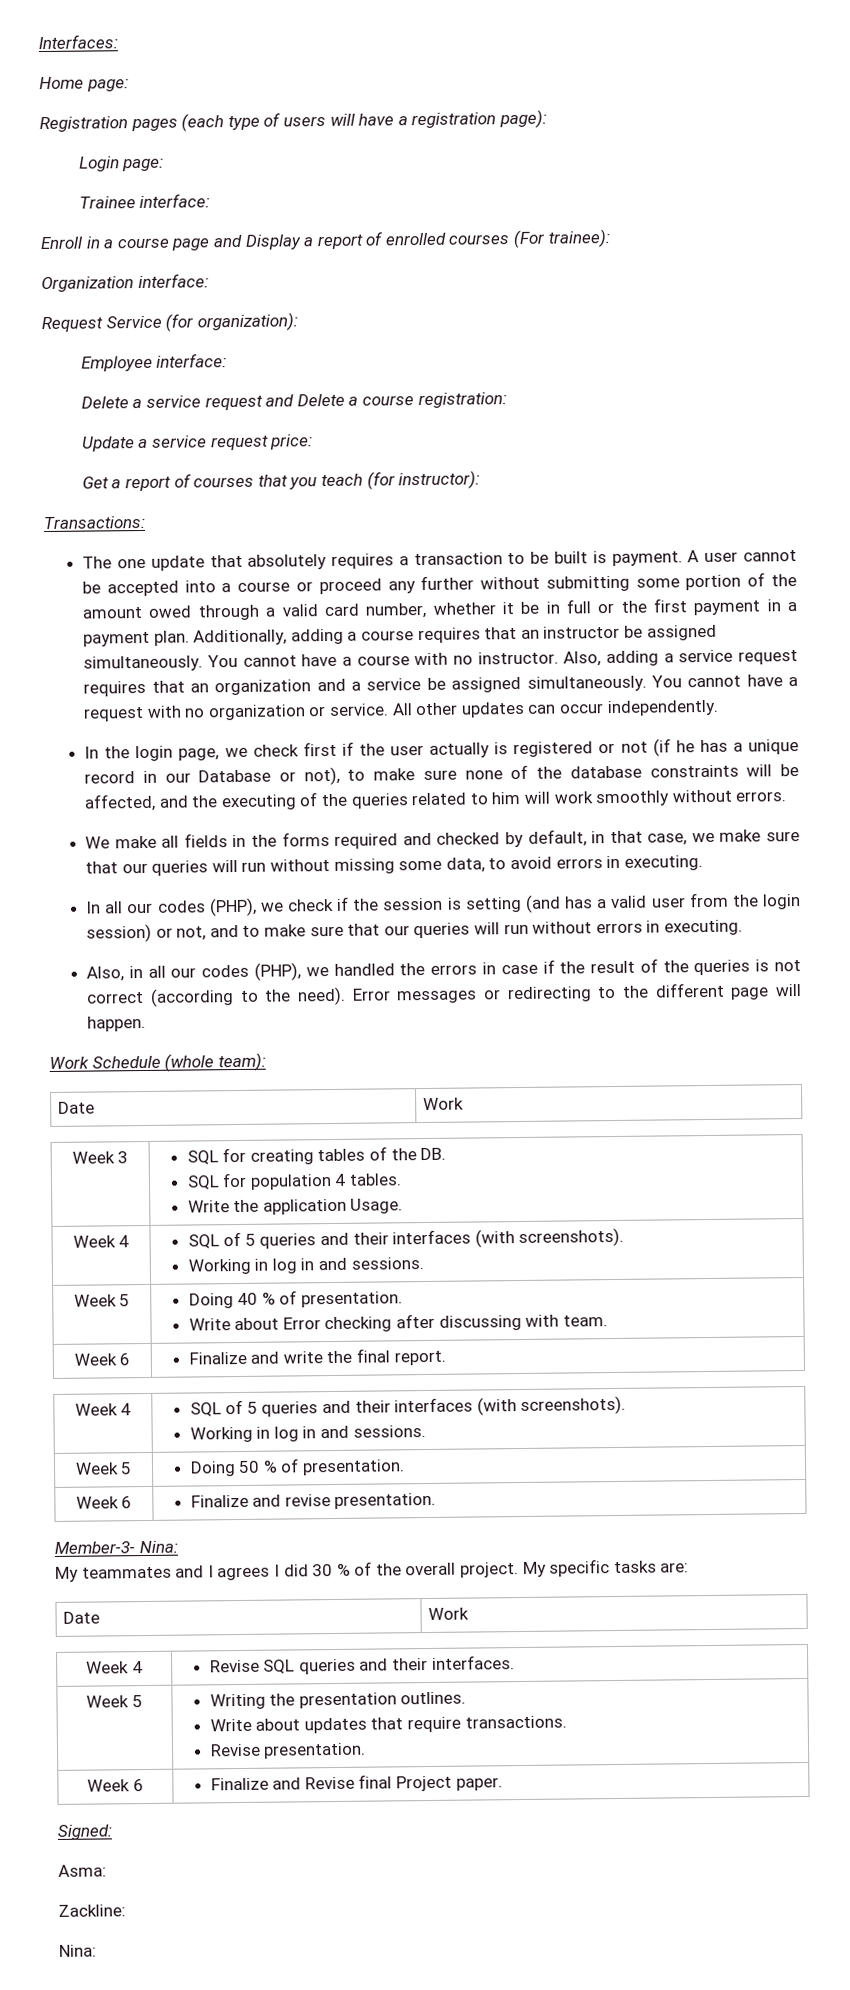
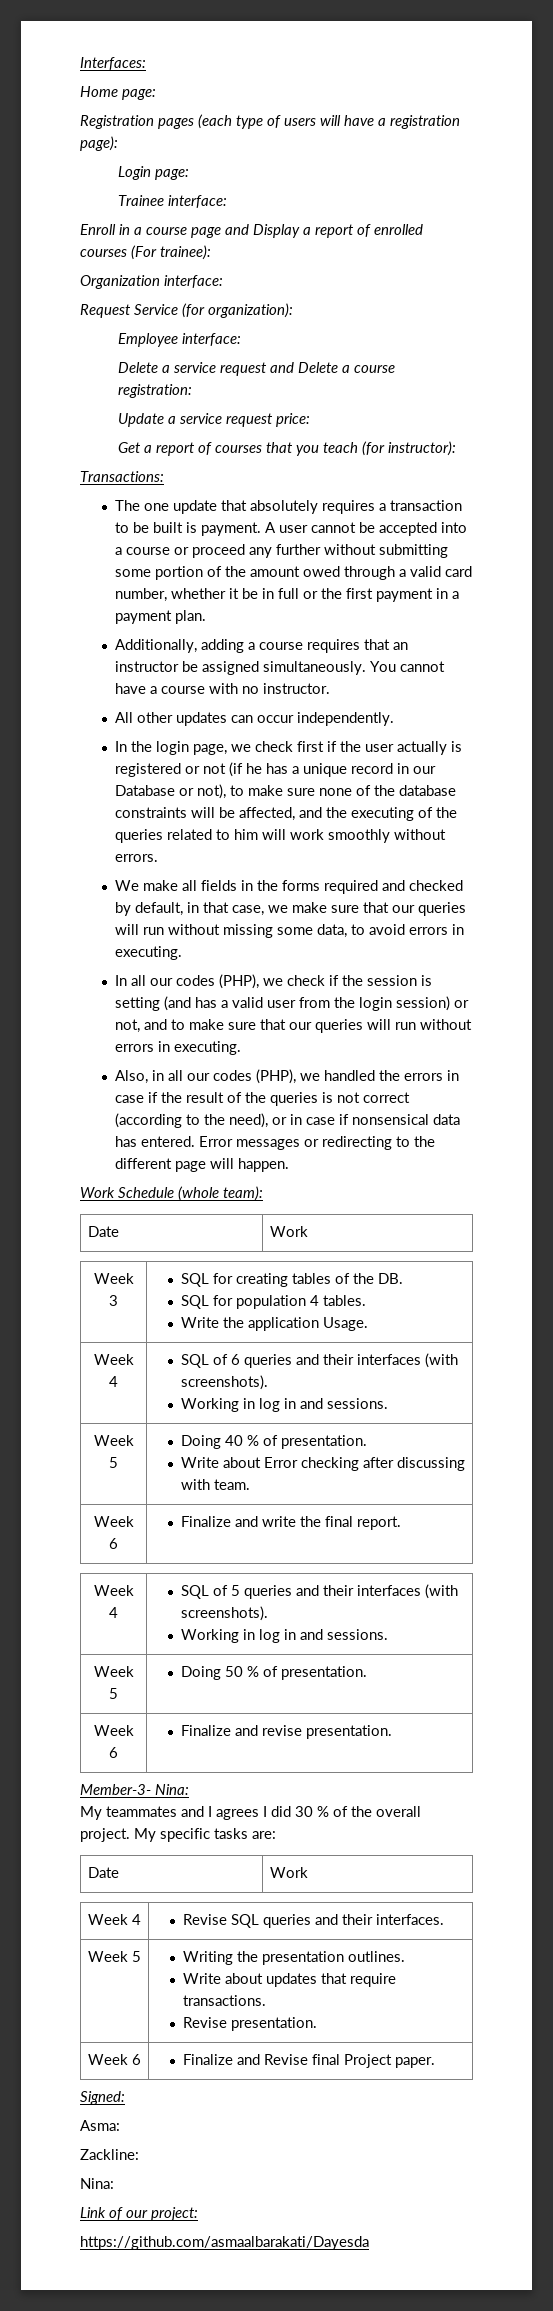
(190, 638) none -> (206, 617) //
[563,649,798,667] [83,674,798,697] [83,703,390,722] Also, adding a service request requires that an organization and a service be assigned simultaneously. You cannot have a request with no organization or service. -> (330, 688) //
[296,986,346,1006] need). -> [228,1113,460,1128] [114,1136,195,1147] need), or in case if nonsensical data has entered.
[244,1233,256,1246] 5 -> [231,1354,241,1365] 6
(97, 1950) none -> [80,2207,198,2221] [80,2236,369,2250] // Link of our project: // https://github.com/asmaalbarakati/Dayesda

